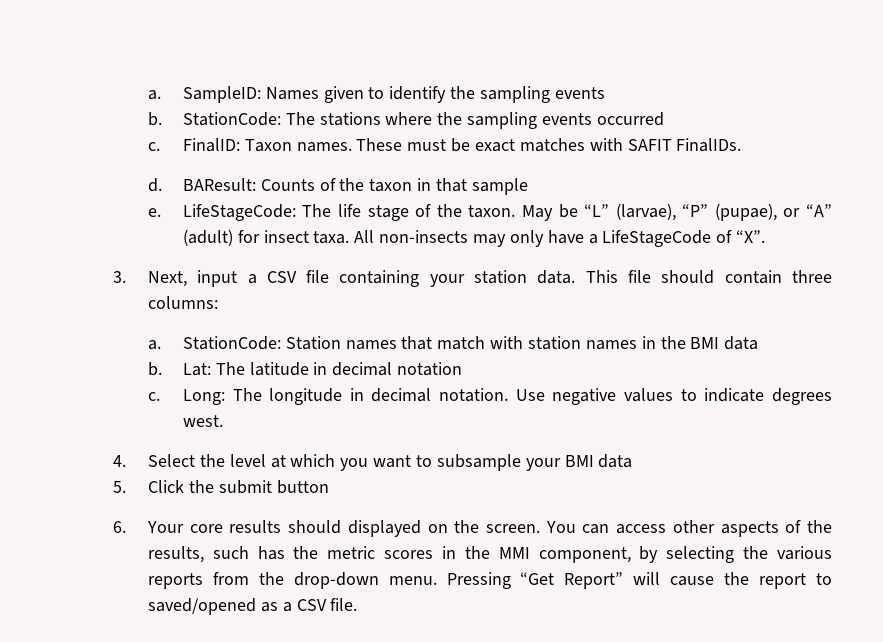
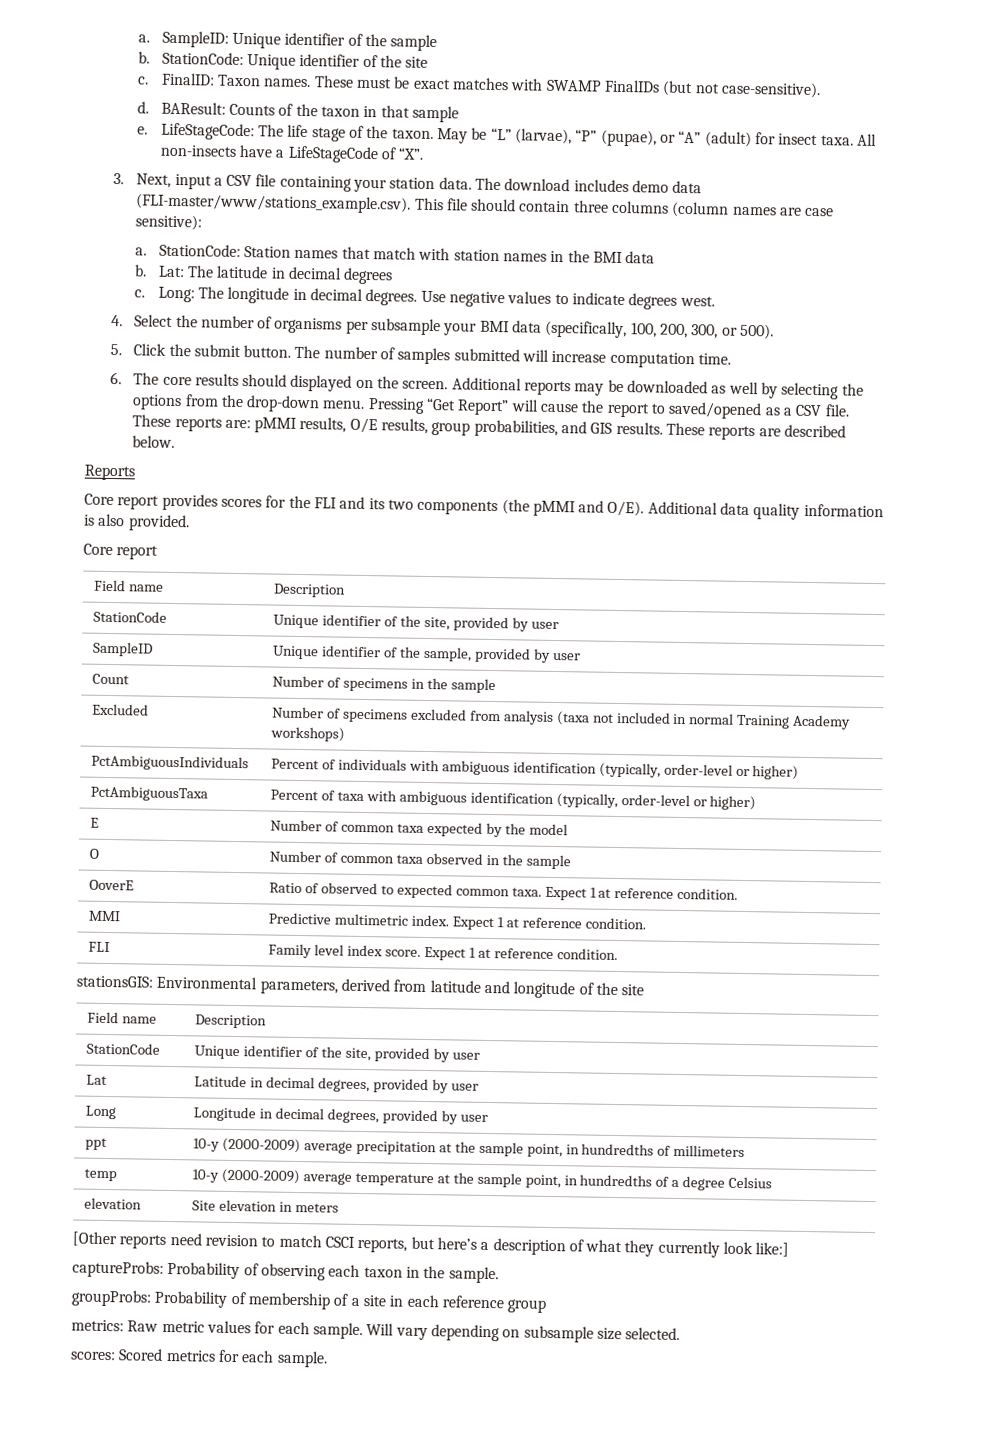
[265,86,605,103] [147,112,664,129] Names given to identify the sampling events // b. StationCode: The stations where the sampling events occurred -> [232,32,438,52] [138,51,429,70] Unique identifier of the sample // b. StationCode: Unique identifier of the site
[627,138,742,152] SAFIT FinalIDs. -> [545,79,821,99] SWAMP FinalIDs (but not case-sensitive).
[473,230,544,247] may only -> (237, 150) none
(576, 277) none -> [475,177,703,194] [136,193,412,214] The download includes demo data (FLI-master/www/stations_example.csv).
[147,296,218,309] columns: -> [612,200,835,218] [135,214,203,231] columns (column names are case sensitive):
[397,362,463,376] notation -> [343,267,394,285] degrees
[439,388,509,402] notation. -> [365,288,418,306] degrees.
[229,454,633,471] [112,480,329,494] level at which you want to subsample your BMI data // 5. Click the submit button -> [200,315,774,340] [109,343,732,369] number of organisms per subsample your BMI data (specifically, 100, 200, 300, or 500). // 5. Click the submit button. The number of samples submitted will increase computation time.
[146,521,184,533] Your -> [133,372,160,385] The
[545,520,833,537] [147,546,631,563] You can access other aspects of the results, such has the metric scores in the MMI component, -> [451,377,759,396] Additional reports may be downloaded as well
[776,546,832,560] [147,573,203,589] various reports -> [132,394,183,411] options
(358, 604) none -> [132,414,846,441] [132,435,176,448] [84,464,135,481] [84,493,884,520] [84,513,190,532] [83,543,159,560] [94,579,165,592] [273,583,347,598] [93,610,168,623] [273,614,559,632] [92,641,154,657] [272,645,581,663] [92,673,130,685] [272,675,496,694] [92,703,150,716] [272,706,852,730] [270,726,346,742] [91,754,250,772] [271,758,800,780] [90,785,209,802] [270,789,757,811] [90,817,100,828] [270,819,568,838] [89,848,100,859] [269,850,571,870] [89,879,135,891] [269,882,739,901] [88,910,121,922] [268,912,646,931] [88,941,111,953] [268,943,618,961] [76,975,645,999] [87,1011,158,1024] [195,1014,268,1029] [86,1042,161,1055] [194,1045,480,1063] [86,1074,108,1086] [194,1075,479,1094] [85,1105,117,1120] [193,1106,488,1125] [85,1137,108,1151] [193,1137,746,1158] [84,1168,118,1182] [192,1168,773,1191] [84,1197,143,1210] [192,1199,339,1213] [72,1231,790,1258] [72,1260,499,1284] [71,1289,547,1313] [71,1319,681,1343] [70,1348,328,1368] These reports are: pMMI results, O/E results, group probabilities, and GIS results. These reports are described below. // Reports // Core report provides scores for the FLI and its two components (the pMMI and O/E). Additional data quality information is also provided. // Core report // Field name | Description // StationCode | Unique identifier of the site, provided by user // SampleID | Unique identifier of the sample, provided by user // Count | Number of specimens in the sample // Excluded | Number of specimens excluded from analysis (taxa not included in normal Training Academy workshops) // PctAmbiguousIndividuals | Percent of individuals with ambiguous identification (typically, order-level or higher) // PctAmbiguousTaxa | Percent of taxa with ambiguous identification (typically, order-level or higher) // E | Number of common taxa expected by the model // O | Number of common taxa observed in the sample // OoverE | Ratio of observed to expected common taxa. Expect 1 at reference condition. // MMI | Predictive multimetric index. Expect 1 at reference condition. // FLI | Family level index score. Expect 1 at reference condition. // stationsGIS: Environmental parameters, derived from latitude and longitude of the site // Field name | Description // StationCode | Unique identifier of the site, provided by user // Lat | Latitude in decimal degrees, provided by user // Long | Longitude in decimal degrees, provided by user // ppt | 10-y (2000-2009) average precipitation at the sample point, in hundredths of millimeters // temp | 10-y (2000-2009) average temperature at the sample point, in hundredths of a degree Celsius // elevation | Site elevation in meters // [Other reports need revision to match CSCI reports, but here’s a description of what they currently look like:] // captureProbs: Probability of observing each taxon in the sample. // groupProbs: Probability of membership of a site in each reference group // metrics: Raw metric values for each sample. Will vary depending on subsample size selected. // scores: Scored metrics for each sample.

